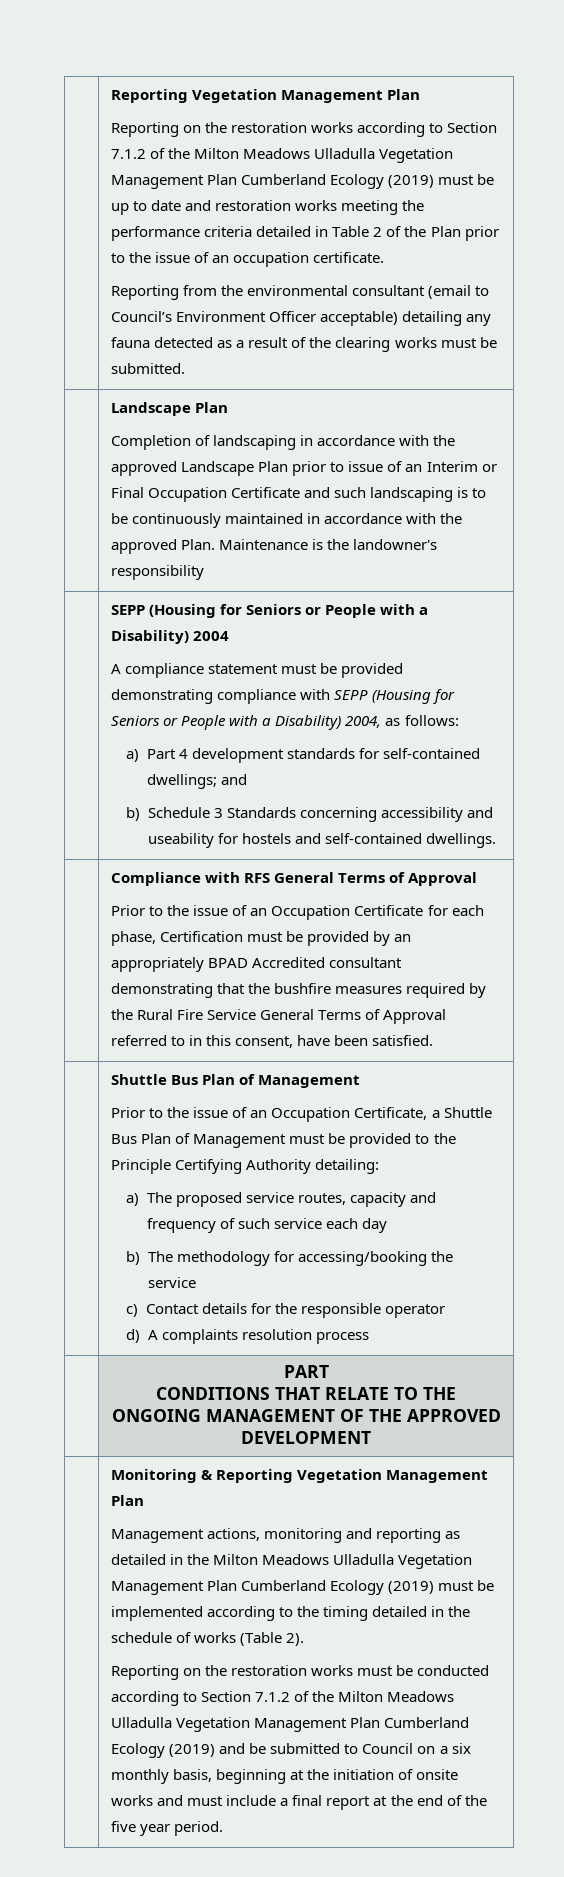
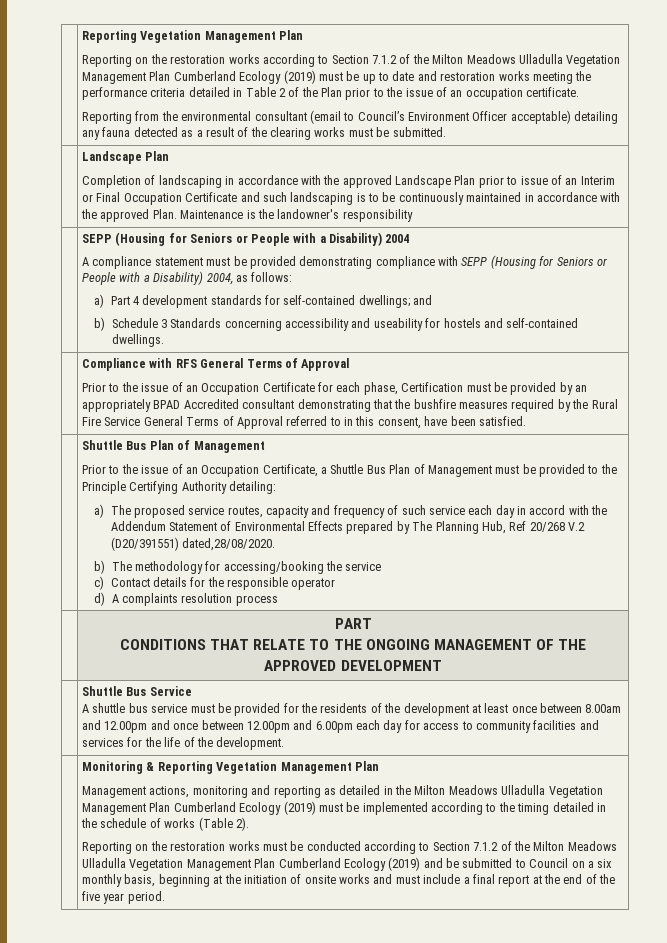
(388, 1225) none -> [517,505,608,515] [110,521,586,534] [110,537,275,551] in accord with the Addendum Statement of Environmental Effects prepared by The Planning Hub, Ref 20/268 V.2 (D20/391551) dated,28/08/2020.
(371, 1437) none -> [82,686,192,696] [82,703,622,716] [82,720,599,733] [82,737,285,750] // | Shuttle Bus Service // A shuttle bus service must be provided for the residents of the development at least once between 8.00am and 12.00pm and once between 12.00pm and 6.00pm each day for access to community facilities and services for the life of the development.

